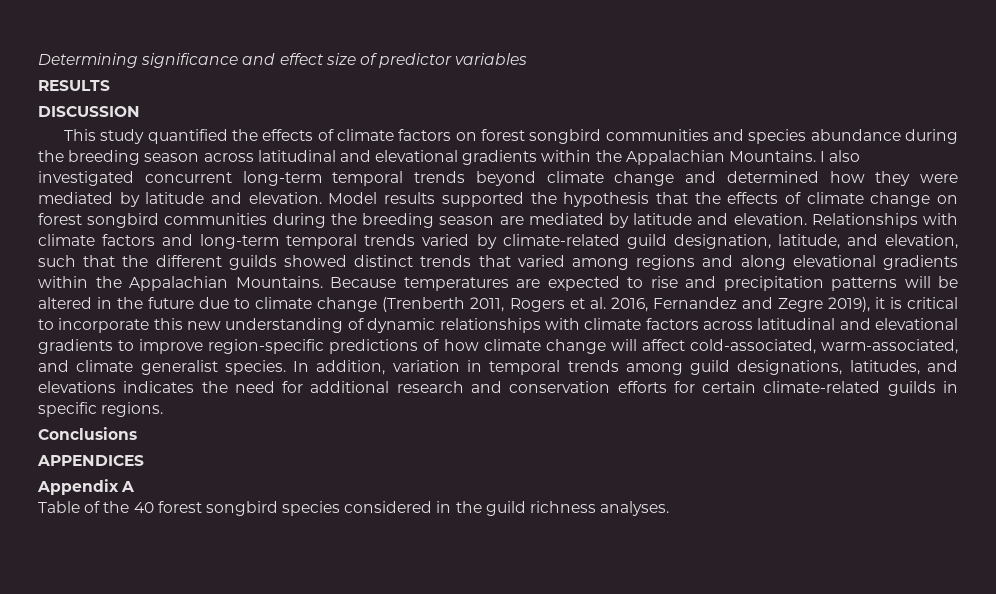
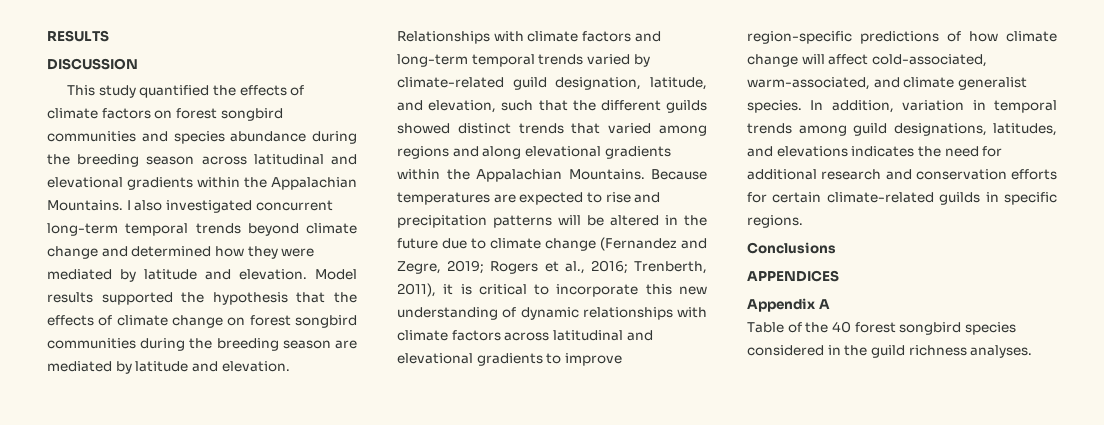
[38,53,528,68] Determining significance and effect size of predictor variables // -> (47, 36) none
[382,297,870,312] (Trenberth 2011, Rogers et al. 2016, Fernandez and Zegre 2019), -> [600,237,707,251] [397,260,707,274] [397,283,436,297] (Fernandez and Zegre, 2019; Rogers et al., 2016; Trenberth, 2011),

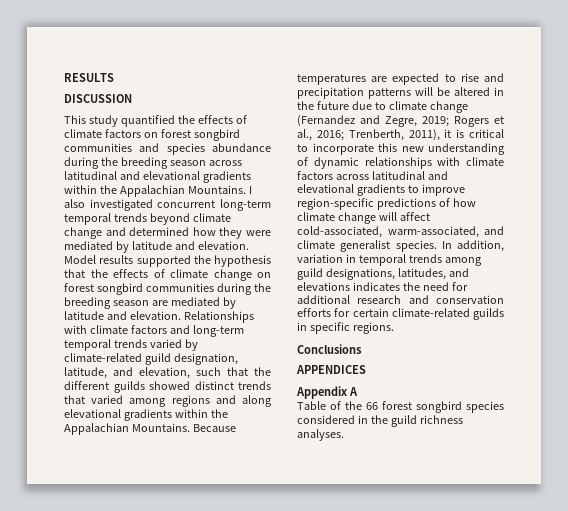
[831,321,851,333] 40 -> [366,402,378,410] 66

